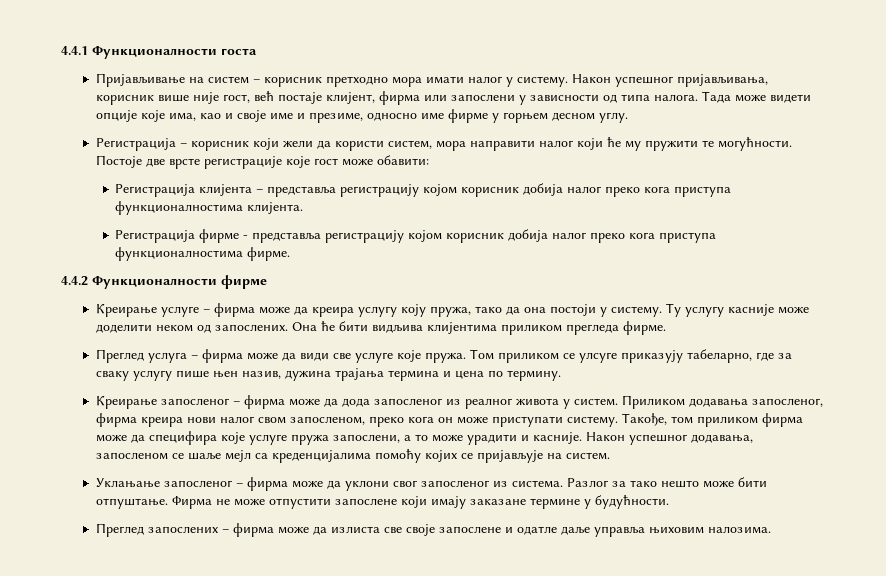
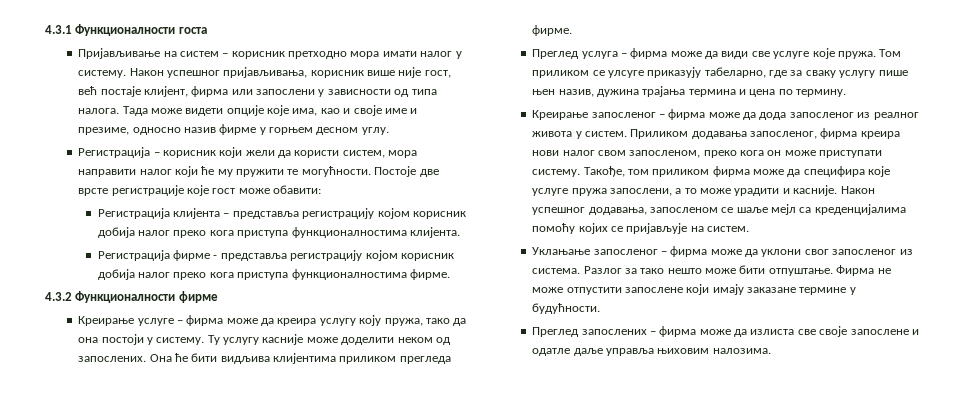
[61,46,88,55] 4.4.1 -> [45,25,72,34] 4.3.1
[420,113,444,120] име -> [183,127,216,133] назив
[61,276,88,286] 4.4.2 -> [45,292,72,301] 4.3.2

